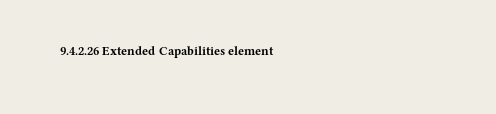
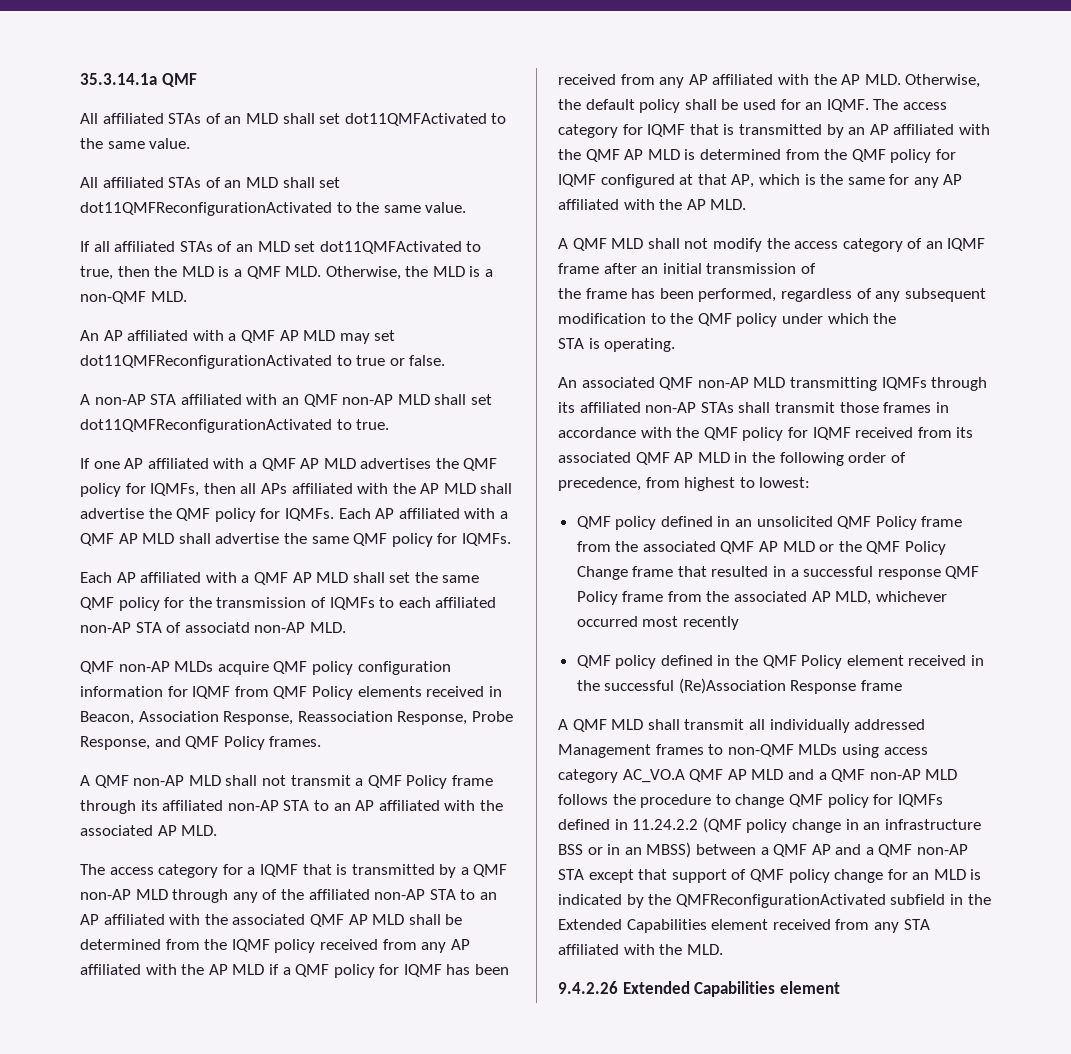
(60, 51) none -> [80,73,197,87] [80,113,507,126] [80,138,191,149] [80,177,341,188] [80,202,467,216] [80,241,482,254] [80,266,494,280] [80,291,187,304] [80,330,396,344] [80,355,446,369] [80,394,492,407] [80,419,390,433] [80,458,498,471] [80,483,513,497] [80,508,508,522] [80,533,511,547] [80,572,480,585] [80,597,497,611] [80,622,346,633] [80,661,451,675] [80,686,502,700] [80,711,513,725] [80,736,322,750] [80,775,493,789] [80,800,503,814] [80,825,218,836] [80,864,508,878] [80,889,497,903] [80,914,463,927] [80,939,470,953] [80,964,510,978] [558,74,981,88] [558,99,947,113] [558,124,990,138] [558,149,956,163] [558,174,963,188] [558,199,747,210] [558,238,986,252] [558,263,816,274] [558,288,986,302] [558,313,897,327] [558,338,676,352] [558,377,988,391] [558,402,949,413] [558,427,974,441] [558,452,906,466] [558,477,811,491] [576,516,963,530] [576,541,947,555] [576,566,980,580] [576,591,947,605] [576,616,739,630] [576,655,985,669] [576,678,903,694] [558,719,926,733] [558,744,928,758] [558,769,958,783] [558,794,943,808] [558,817,981,833] [558,842,969,858] [558,869,982,883] [558,894,991,908] [558,919,930,933] [558,944,723,955] 35.3.14.1a QMF // All affiliated STAs of an MLD shall set dot11QMFActivated to the same value. // All affiliated STAs of an MLD shall set dot11QMFReconfigurationActivated to the same value. // If all affiliated STAs of an MLD set dot11QMFActivated to true, then the MLD is a QMF MLD. Otherwise, the MLD is a non-QMF MLD. // An AP affiliated with a QMF AP MLD may set dot11QMFReconfigurationActivated to true or false. // A non-AP STA affiliated with an QMF non-AP MLD shall set dot11QMFReconfigurationActivated to true. // If one AP affiliated with a QMF AP MLD advertises the QMF policy for IQMFs, then all APs affiliated with the AP MLD shall advertise the QMF policy for IQMFs. Each AP affiliated with a QMF AP MLD shall advertise the same QMF policy for IQMFs. // Each AP affiliated with a QMF AP MLD shall set the same QMF policy for the transmission of IQMFs to each affiliated non-AP STA of associatd non-AP MLD. // QMF non-AP MLDs acquire QMF policy configuration information for IQMF from QMF Policy elements received in Beacon, Association Response, Reassociation Response, Probe Response, and QMF Policy frames. // A QMF non-AP MLD shall not transmit a QMF Policy frame through its affiliated non-AP STA to an AP affiliated with the associated AP MLD. // The access category for a IQMF that is transmitted by a QMF non-AP MLD through any of the affiliated non-AP STA to an AP affiliated with the associated QMF AP MLD shall be determined from the IQMF policy received from any AP affiliated with the AP MLD if a QMF policy for IQMF has been received from any AP affiliated with the AP MLD. Otherwise, the default policy shall be used for an IQMF. The access category for IQMF that is transmitted by an AP affiliated with the QMF AP MLD is determined from the QMF policy for IQMF configured at that AP, which is the same for any AP affiliated with the AP MLD. // A QMF MLD shall not modify the access category of an IQMF frame after an initial transmission of // the frame has been performed, regardless of any subsequent modification to the QMF policy under which the // STA is operating. // An associated QMF non-AP MLD transmitting IQMFs through its affiliated non-AP STAs shall transmit those frames in accordance with the QMF policy for IQMF received from its associated QMF AP MLD in the following order of precedence, from highest to lowest: // QMF policy defined in an unsolicited QMF Policy frame from the associated QMF AP MLD or the QMF Policy Change frame that resulted in a successful response QMF Policy frame from the associated AP MLD, whichever occurred most recently // QMF policy defined in the QMF Policy element received in the successful (Re)Association Response frame // A QMF MLD shall transmit all individually addressed Management frames to non-QMF MLDs using access category AC_VO.A QMF AP MLD and a QMF non-AP MLD follows the procedure to change QMF policy for IQMFs defined in 11.24.2.2 (QMF policy change in an infrastructure BSS or in an MBSS) between a QMF AP and a QMF non-AP STA except that support of QMF policy change for an MLD is indicated by the QMFReconfigurationActivated subfield in the Extended Capabilities element received from any STA affiliated with the MLD. //

